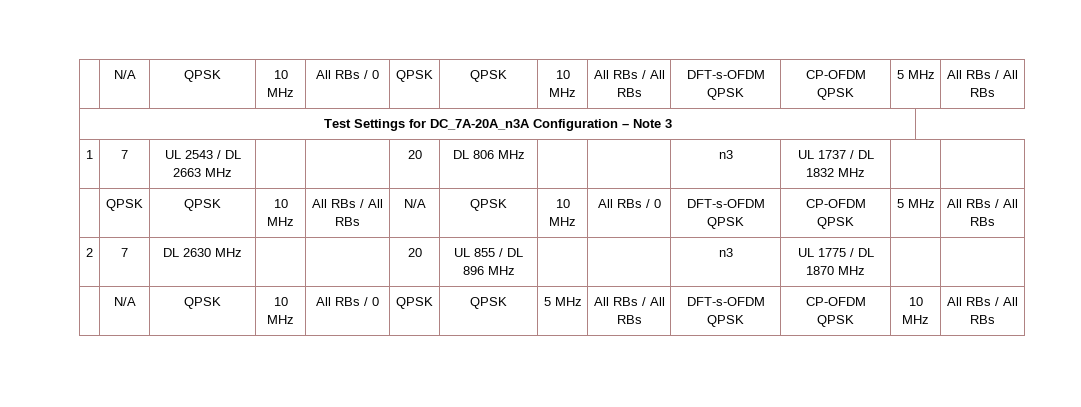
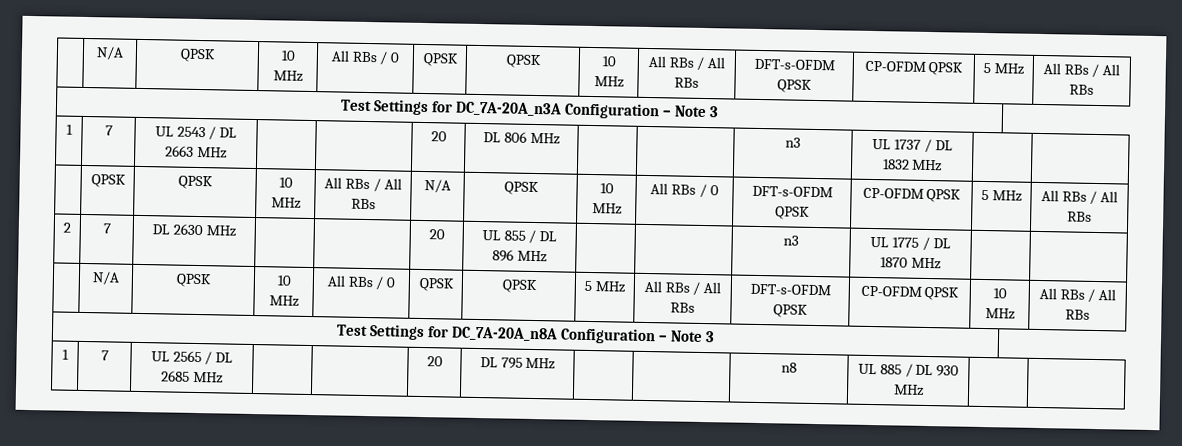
(995, 319) none -> [336,324,715,345] [62,349,69,360] [100,350,109,361] [150,350,234,365] [161,370,223,384] [426,356,443,367] [479,357,556,370] [781,362,797,373] [857,363,960,377] [892,384,924,396] // Test Settings for DC_7A-20A_n8A Configuration – Note 3 // 1 | 7 | UL 2565 / DL 2685 MHz | | | 20 | DL 795 MHz | | | n8 | UL 885 / DL 930 MHz | |

